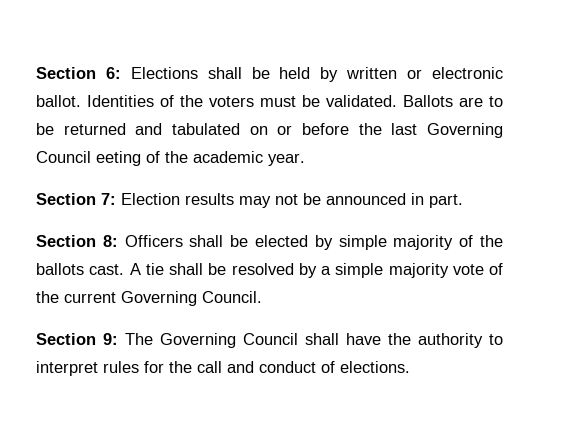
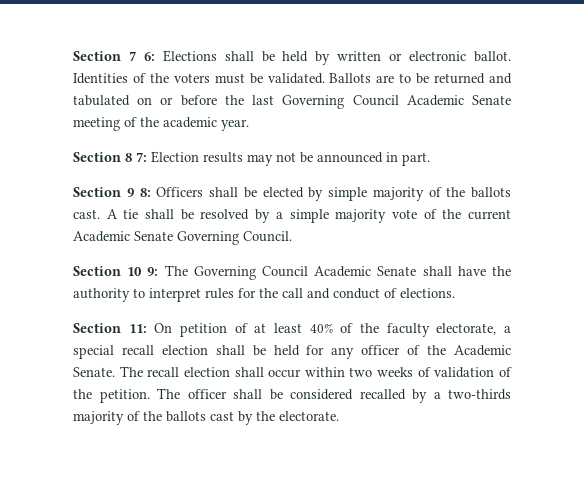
[36,67,96,79] Section -> [73,51,136,61] Section 7
[96,151,141,166] eeting -> [406,95,512,106] [73,117,120,131] Academic Senate meeting
(96, 199) none -> [125,153,132,162] 8
(96, 241) none -> [126,188,134,197] 9
(116, 297) none -> [73,231,173,242] Academic Senate
(96, 339) none -> [127,267,143,276] 10
(298, 339) none -> [314,266,417,277] Academic Senate
(410, 367) none -> [73,323,512,337] [73,345,512,359] [73,366,512,378] [73,388,511,403] [73,411,339,425] // Section 11: On petition of at least 40% of the faculty electorate, a special recall election shall be held for any officer of the Academic Senate. The recall election shall occur within two weeks of validation of the petition. The officer shall be considered recalled by a two-thirds majority of the ballots cast by the electorate.

